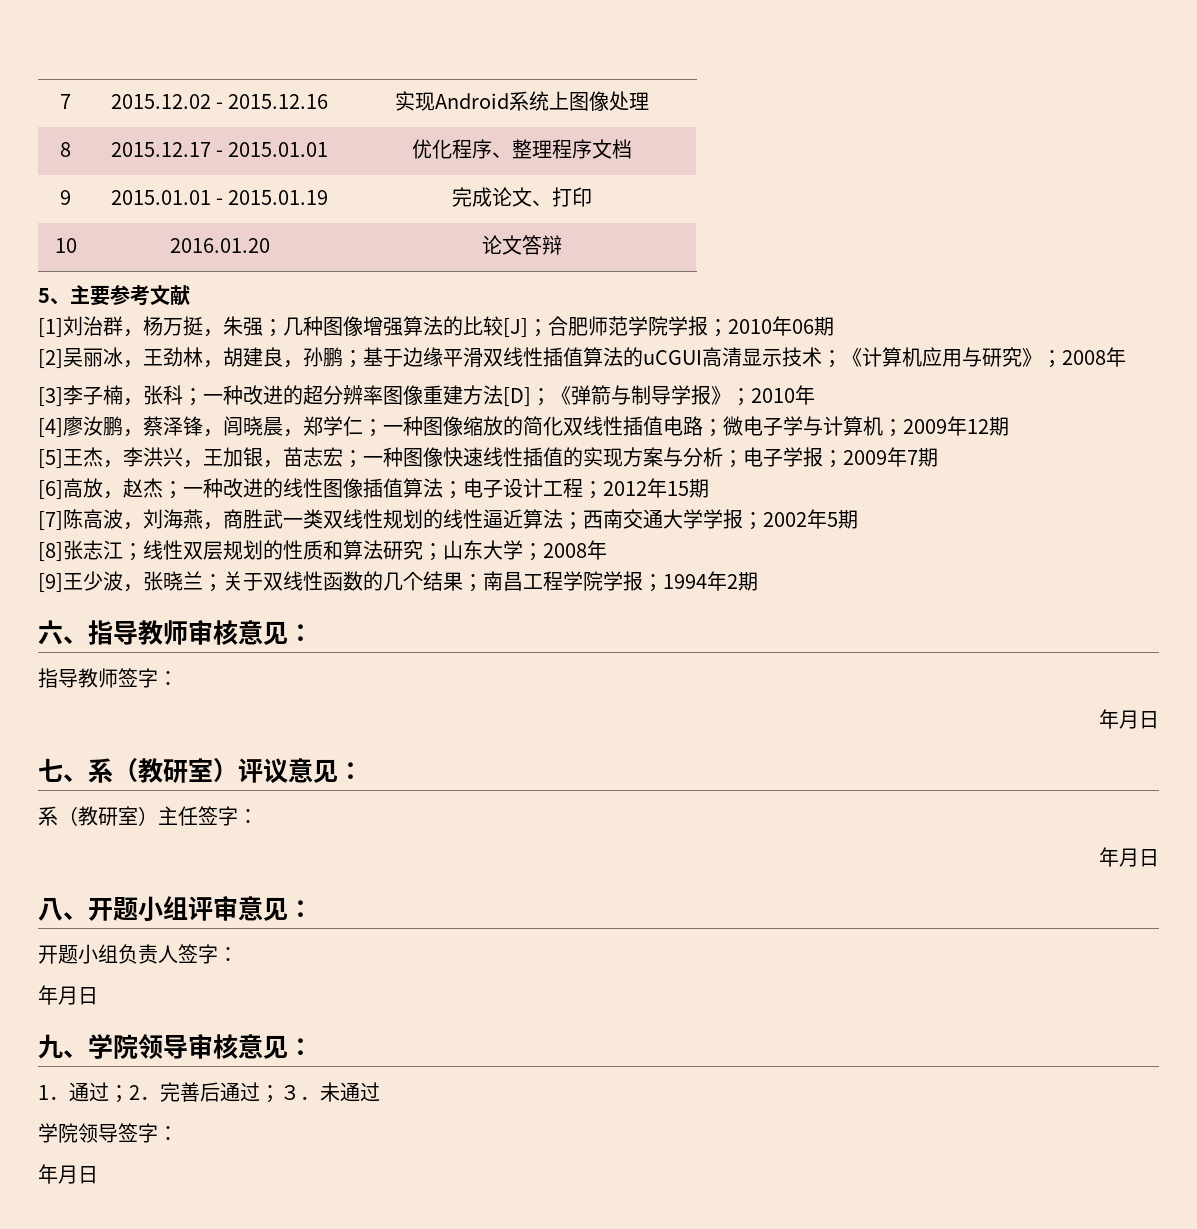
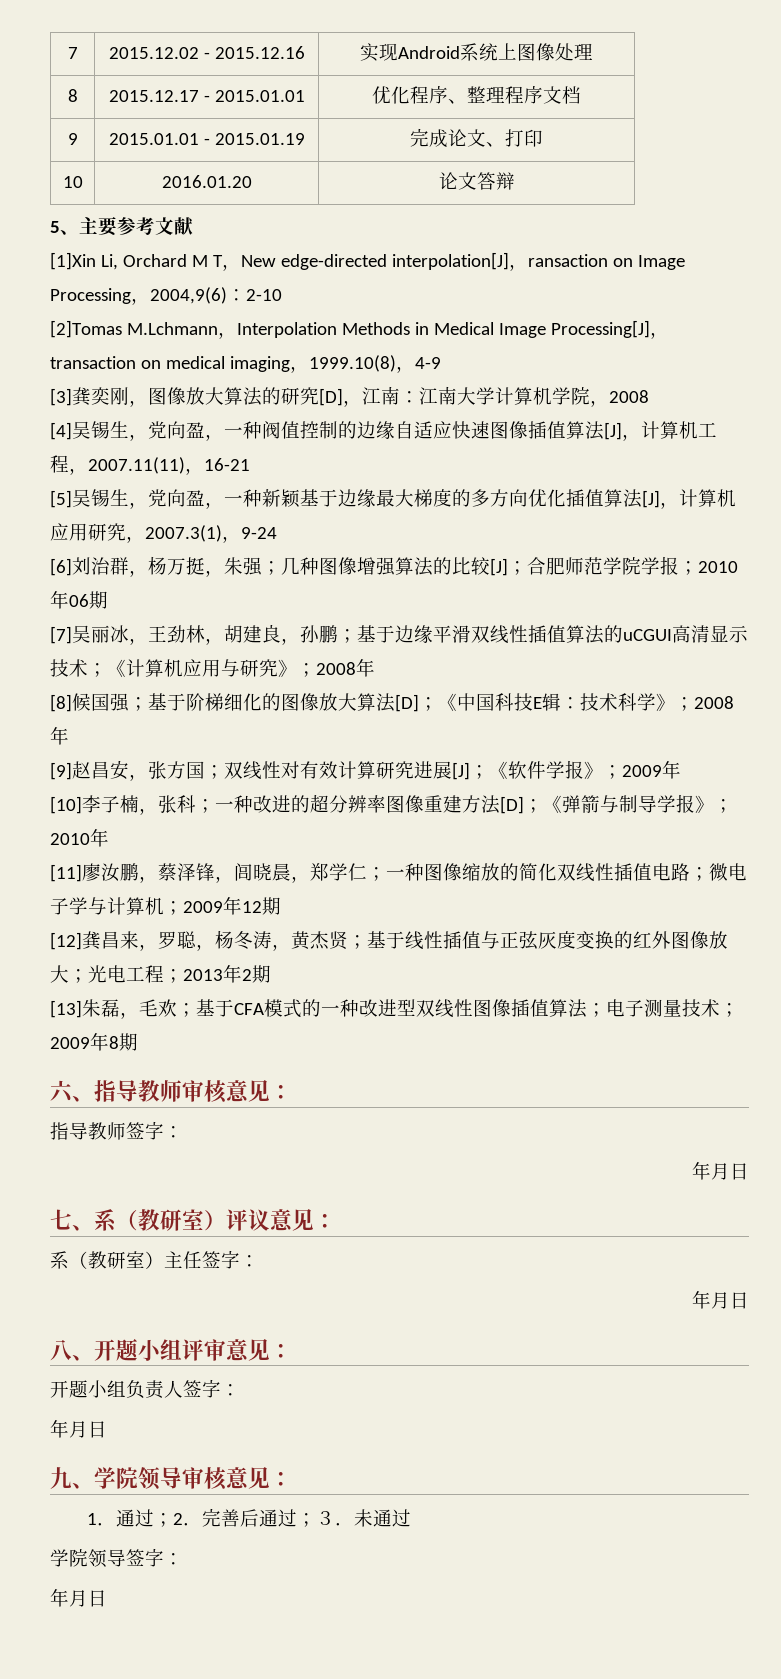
[38,318,63,338] [1] -> [50,252,685,271] [50,287,282,305] [50,320,669,339] [50,355,441,373] [50,386,649,407] [50,421,717,441] [50,455,250,475] [50,489,736,509] [50,523,277,543] [50,558,72,576] [1]Xin Li, Orchard M T，New edge-directed interpolation[J]，ransaction on Image Processing，2004,9(6)：2-10 // [2]Tomas M.Lchmann，Interpolation Methods in Medical Image Processing[J]，transaction on medical imaging，1999.10(8)，4-9 // [3]龚奕刚，图像放大算法的研究[D]，江南：江南大学计算机学院，2008 // [4]吴锡生，党向盈，一种阀值控制的边缘自适应快速图像插值算法[J]，计算机工程，2007.11(11)，16-21 // [5]吴锡生，党向盈，一种新颖基于边缘最大梯度的多方向优化插值算法[J]，计算机应用研究，2007.3(1)，9-24 // [6]
[38,349,63,369] [2] -> [50,626,72,644] [7]
[38,387,63,407] [3] -> [50,693,734,712] [50,726,69,745] [50,760,681,781] [50,796,82,814] [8]候国强；基于阶梯细化的图像放大算法[D]；《中国科技E辑：技术科学》；2008年 // [9]赵昌安，张方国；双线性对有效计算研究进展[J]；《软件学报》；2009年 // [10]
[38,418,63,438] [4] -> [50,864,82,882] [11]
[38,447,938,469] [38,478,283,500] [5]王杰，李洪兴，王加银，苗志宏；一种图像快速线性插值的实现方案与分析；电子学报；2009年7期 // [6]高放，赵杰；一种改进的 -> [50,930,728,951] [50,964,271,983] [50,999,435,1019] [12]龚昌来，罗聪，杨冬涛，黄杰贤；基于线性插值与正弦灰度变换的红外图像放大；光电工程；2013年2期 // [13]朱磊，毛欢；基于CFA模式的一种改进型双
[503,478,709,499] [38,509,858,531] [38,540,607,562] [38,571,738,593] 设计工程；2012年15期 // [7]陈高波，刘海燕，商胜武一类双线性规划的线性逼近算法；西南交通大学学报；2002年5期 // [8]张志江；线性双层规划的性质和算法研究；山东大学；2008年 // [9]王少波，张晓兰；关于双线性函数的几个结果；南昌工程学院学报；1994年2 -> [644,999,739,1017] [50,1032,119,1051] 测量技术；2009年8

